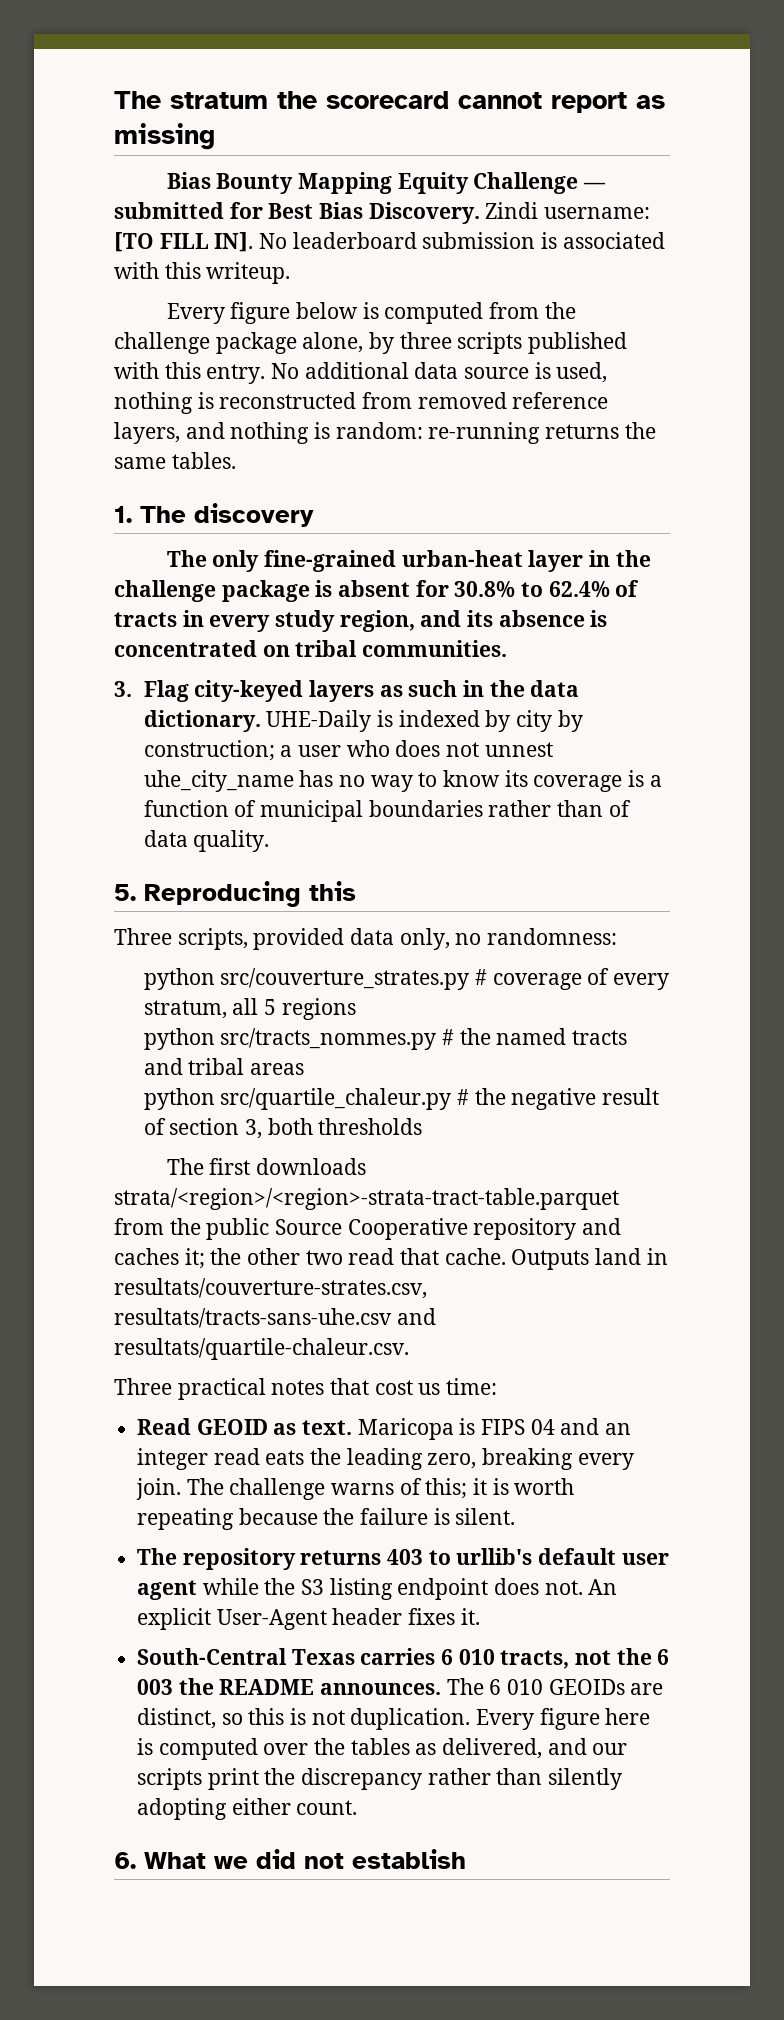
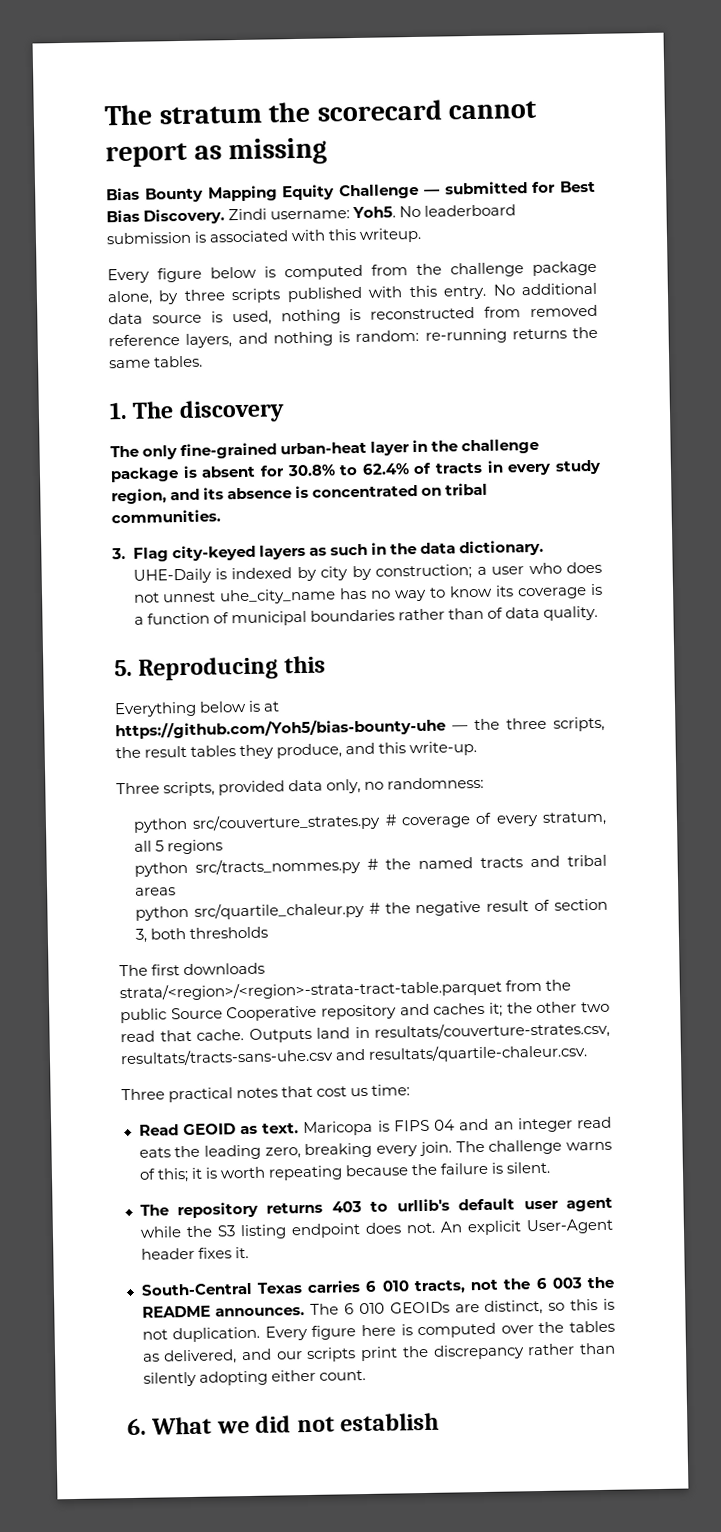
[114,232,254,252] [TO FILL IN]. -> [352,206,397,219] Yoh5.
(356, 891) none -> [114,700,281,718] [115,716,605,740] [115,740,478,760] // Everything below is at https://github.com/Yoh5/bias-bounty-uhe — the three scripts, the result tables they produce, and this write-up.

